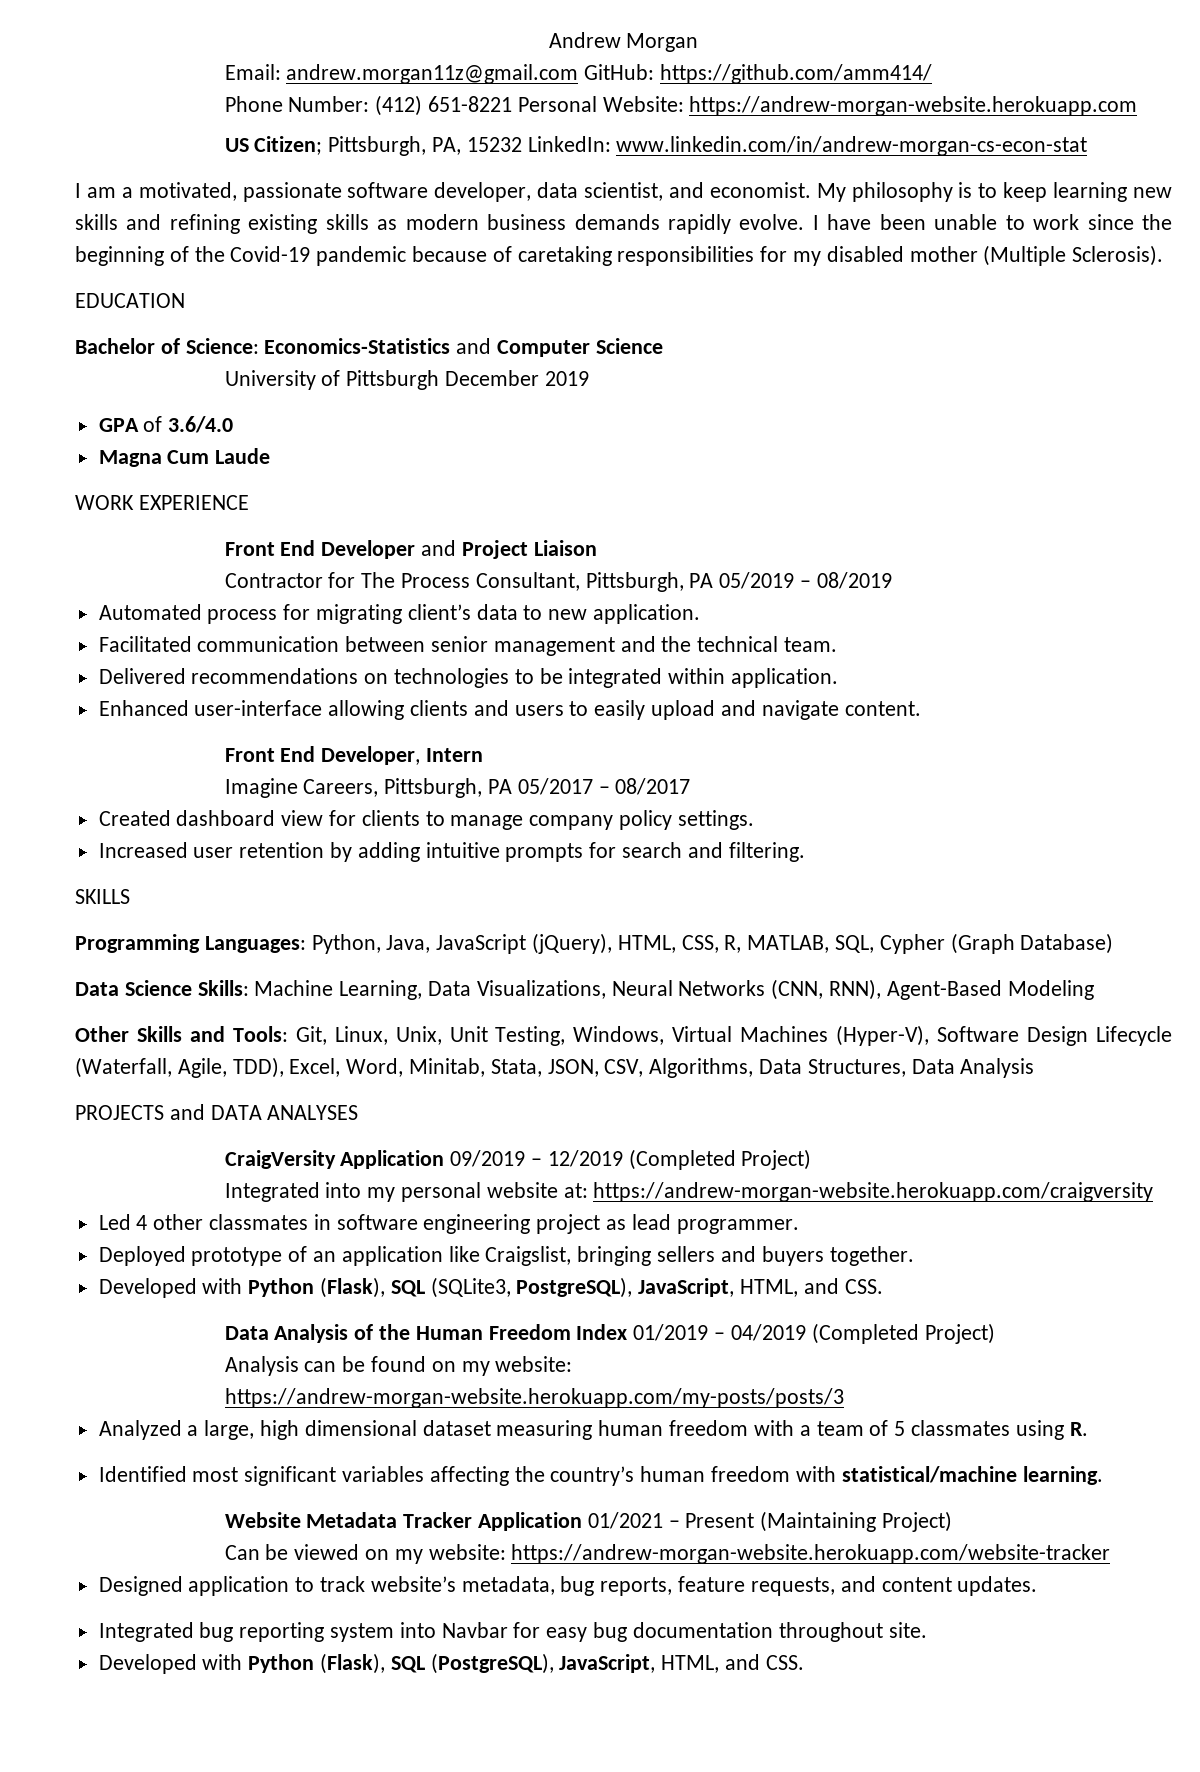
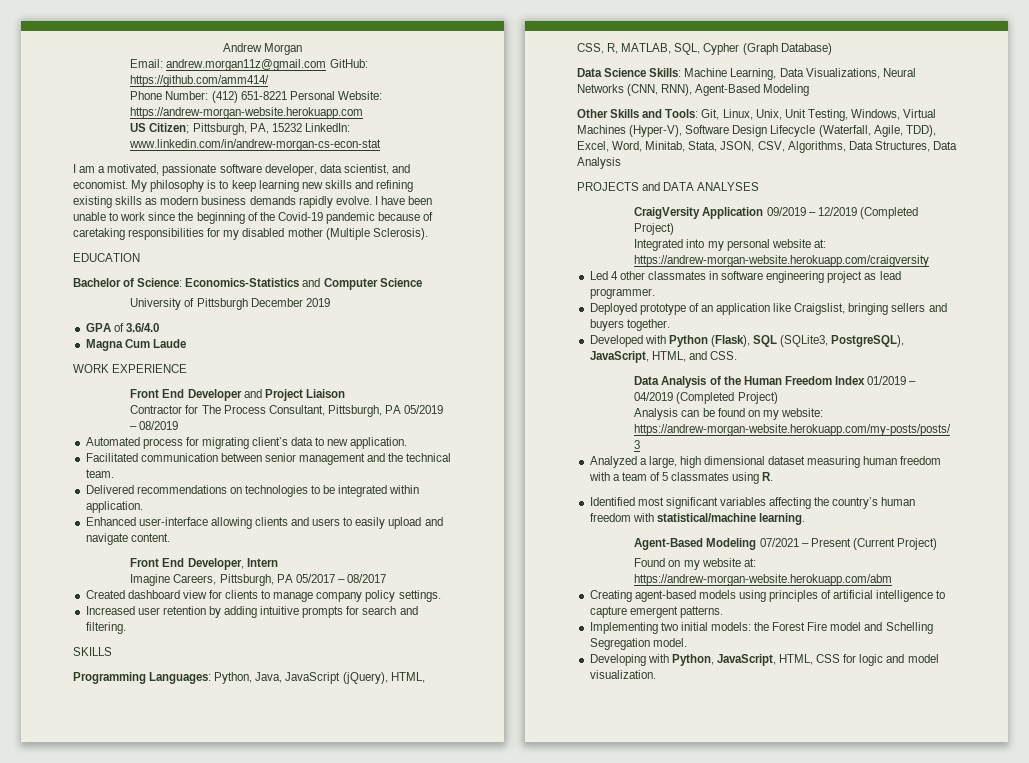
[224,1512,663,1531] Website Metadata Tracker Application 01/2021 -> [634,538,799,550] Agent-Based Modeling 07/2021
[760,1511,953,1532] [224,1544,1111,1564] [98,1576,1038,1596] [98,1622,927,1642] [98,1653,804,1674] (Maintaining Project) // Can be viewed on my website: https://andrew-morgan-website.herokuapp.com/website-tracker // Designed application to track website’s metadata, bug reports, feature requests, and content updates. // Integrated bug reporting system into Navbar for easy bug documentation throughout site. // Developed with Python (Flask), SQL (PostgreSQL), JavaScript, HTML, and CSS. -> [852,538,937,550] [634,558,756,570] [634,574,893,586] [589,590,946,602] [589,606,723,618] [589,622,933,634] [589,638,687,650] [589,654,939,666] [589,670,656,679] (Current Project) // Found on my website at: https://andrew-morgan-website.herokuapp.com/abm // Creating agent-based models using principles of artificial intelligence to capture emergent patterns. // Implementing two initial models: the Forest Fire model and Schelling Segregation model. // Developing with Python, JavaScript, HTML, CSS for logic and model visualization.

